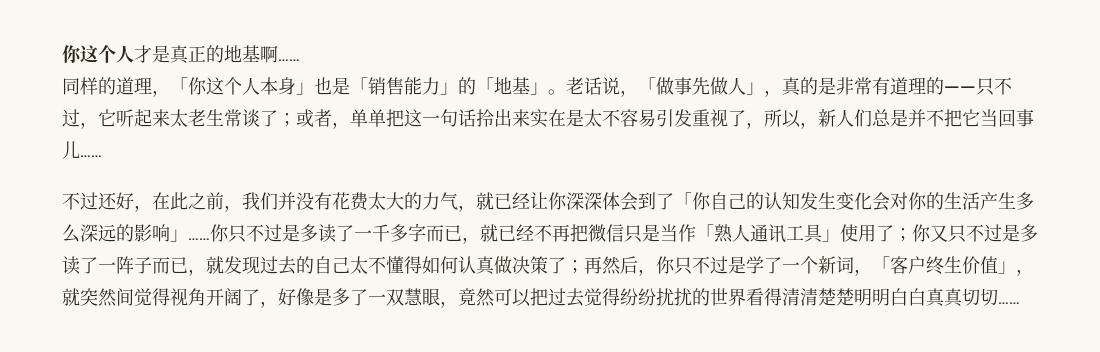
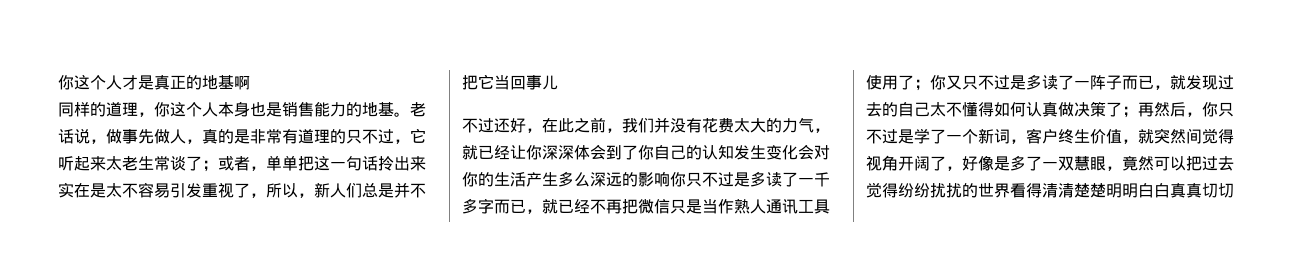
[278,59,300,61] …… -> (250, 83) none
[170,77,188,93] 「 -> (154, 114) none
[296,77,548,95] 」也是「销售能力」的「地基」 -> [250,101,394,117] 也是销售能力的地基
[638,77,656,93] 「 -> (106, 141) none
[746,82,764,95] 」 -> (186, 136) none
[944,86,976,93] —— -> (346, 136) none
[80,155,102,157] …… -> (558, 82) none
[674,192,692,208] 「 -> (638, 152) none
[170,229,210,242] 」…… -> (670, 179) none
[696,224,714,240] 「 -> (734, 206) none
[822,229,840,242] 」 -> (830, 206) none
[872,256,890,272] 「 -> (1026, 141) none
[998,261,1016,274] 」 -> (1122, 136) none
[998,302,1020,304] …… -> (1234, 190) none

